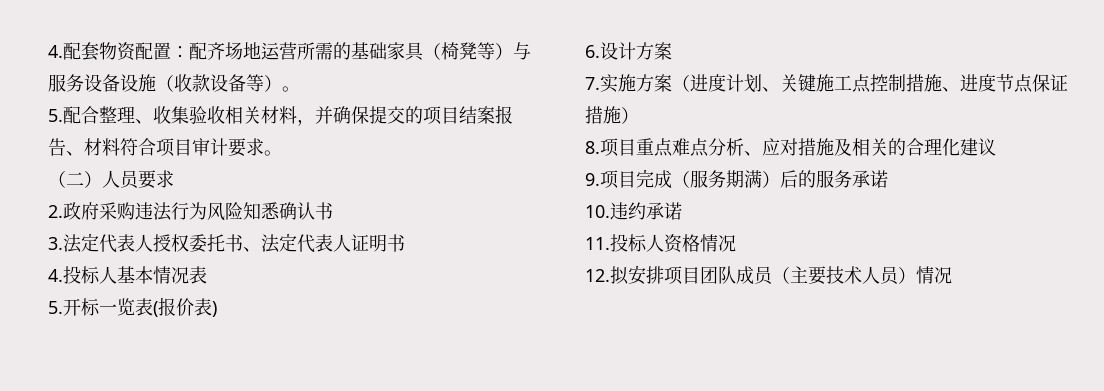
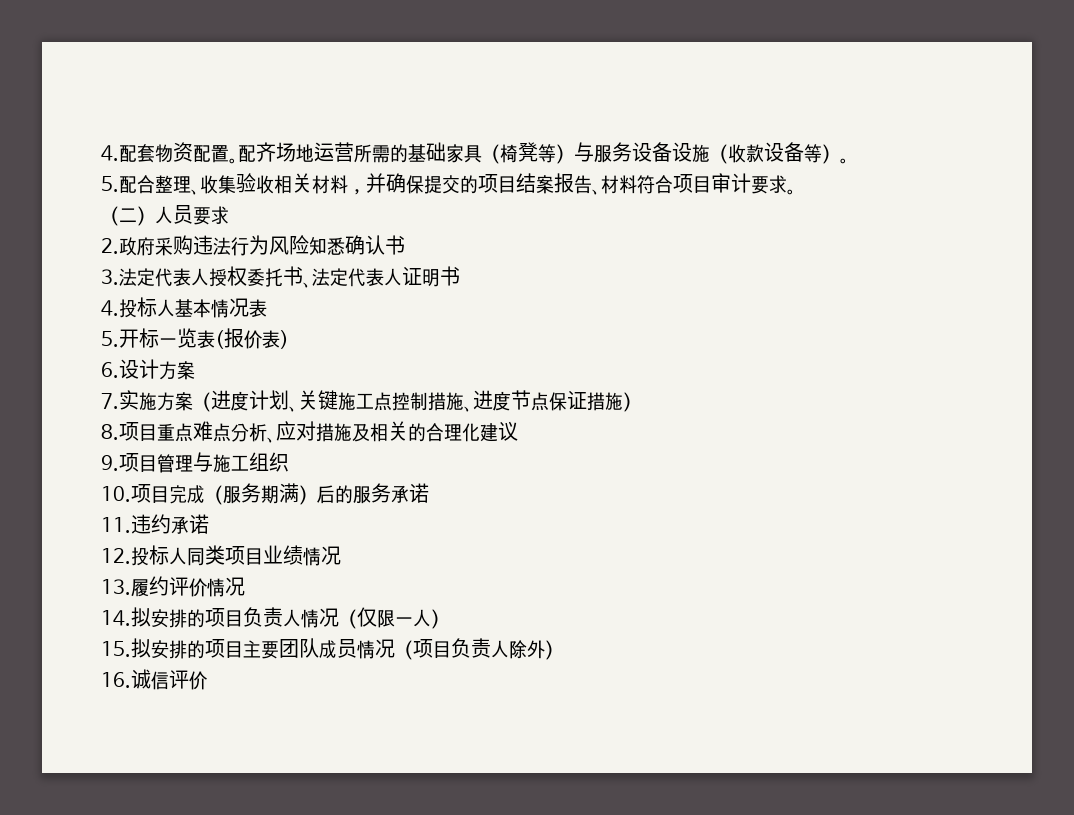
[171,46,189,58] ： -> [229,158,238,164] 。
(636, 179) none -> [157,452,289,473] [101,484,169,503] 管理与施工组织 // 10.项目
[585,205,610,218] 10. -> [101,517,131,533] 11.
[585,234,736,253] [585,265,952,285] 11.投标人资格情况 // 12.拟安排项目团队成员（主要技术人员）情况 -> [101,545,341,566] [101,576,245,597] [101,607,449,629] [101,638,563,660] [101,669,207,690] 12.投标人同类项目业绩情况 // 13.履约评价情况 // 14.拟安排的项目负责人情况（仅限一人） // 15.拟安排的项目主要团队成员情况（项目负责人除外） // 16.诚信评价

